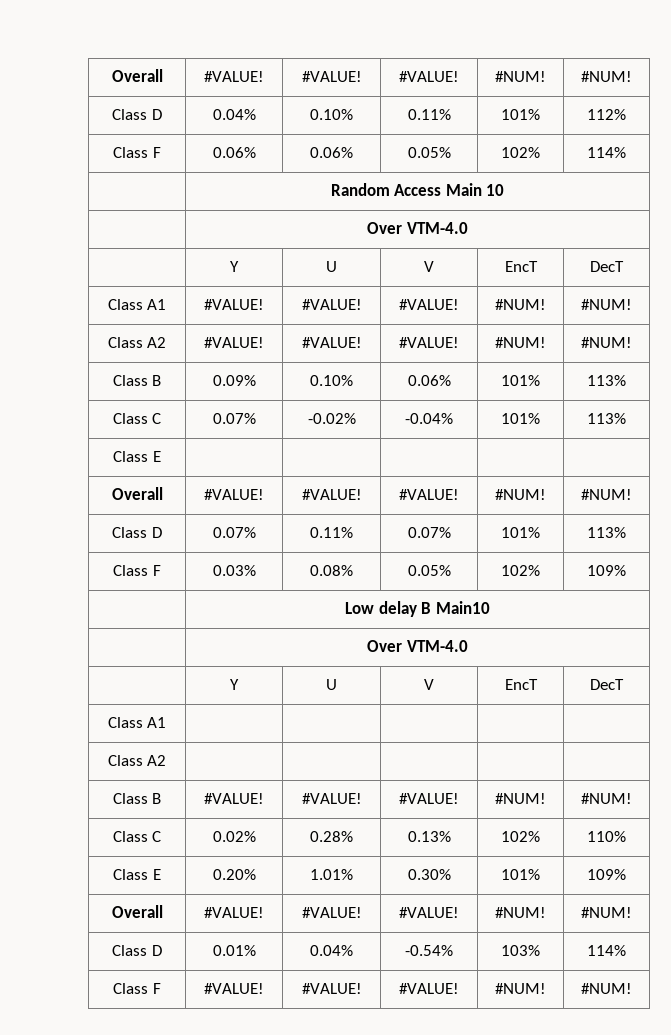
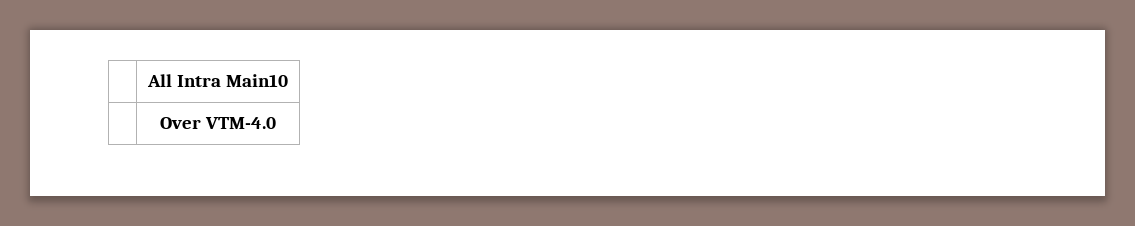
[111,69,163,82] [204,71,264,82] [301,71,362,82] [399,71,459,82] [495,71,546,82] [581,71,632,82] [112,109,162,120] [212,109,256,120] [310,109,353,120] [407,109,451,120] [501,109,540,120] [587,109,626,120] [113,147,161,158] [212,147,256,158] [310,147,353,158] [407,147,451,158] [501,147,540,158] [587,147,626,158] [330,183,505,196] [367,222,468,234] [230,261,239,272] [326,261,337,272] [424,261,434,272] [504,261,538,272] [590,261,624,272] [107,299,167,310] [204,299,264,310] [301,299,362,310] [399,299,459,310] [495,299,546,310] [581,299,632,310] [107,337,167,348] [204,337,264,348] [301,337,362,348] [399,337,459,348] [495,337,546,348] [581,337,632,348] [112,375,162,386] [212,375,256,386] [310,375,353,386] [407,375,451,386] [501,375,540,386] [587,375,626,386] [112,413,162,424] [212,413,256,424] [307,413,356,424] [405,413,453,424] [501,413,540,424] [587,413,626,424] [113,451,161,462] [111,487,163,500] [204,489,264,500] [301,489,362,500] [399,489,459,500] [495,489,546,500] [581,489,632,500] [112,527,162,538] [212,527,256,538] [310,527,353,538] [407,527,451,538] [501,527,540,538] [587,527,626,538] [113,565,161,576] [212,565,256,576] [310,565,353,576] [407,565,451,576] [501,565,540,576] [587,565,626,576] [345,601,490,617] [367,640,468,652] [230,679,239,690] [326,679,337,690] [424,679,434,690] [504,679,538,690] [590,679,624,690] [107,717,167,728] [107,755,167,766] [112,793,162,804] [204,793,264,804] [301,793,362,804] [399,793,459,804] [495,793,546,804] [581,793,632,804] [112,831,162,842] [212,831,256,842] [310,831,353,842] [407,831,451,842] [501,831,540,842] [587,831,626,842] [113,869,161,880] [212,869,256,880] [310,869,353,880] [407,869,451,880] [501,869,540,880] [587,869,626,880] [111,905,163,918] [204,907,264,918] [301,907,362,918] [399,907,459,918] [495,907,546,918] [581,907,632,918] [112,945,162,956] [212,945,256,956] [310,945,353,956] [405,945,453,956] [501,945,540,956] [587,945,626,956] [113,983,161,994] [204,983,264,994] [301,983,362,994] [399,983,459,994] [495,983,546,994] [581,983,632,994] Overall | #VALUE! | #VALUE! | #VALUE! | #NUM! | #NUM! // Class D | 0.04% | 0.10% | 0.11% | 101% | 112% // Class F | 0.06% | 0.06% | 0.05% | 102% | 114% // | Random Access Main 10 // | Over VTM-4.0 // | Y | U | V | EncT | DecT // Class A1 | #VALUE! | #VALUE! | #VALUE! | #NUM! | #NUM! // Class A2 | #VALUE! | #VALUE! | #VALUE! | #NUM! | #NUM! // Class B | 0.09% | 0.10% | 0.06% | 101% | 113% // Class C | 0.07% | -0.02% | -0.04% | 101% | 113% // Class E | | | | | // Overall | #VALUE! | #VALUE! | #VALUE! | #NUM! | #NUM! // Class D | 0.07% | 0.11% | 0.07% | 101% | 113% // Class F | 0.03% | 0.08% | 0.05% | 102% | 109% // | Low delay B Main10 // | Over VTM-4.0 // | Y | U | V | EncT | DecT // Class A1 | | | | | // Class A2 | | | | | // Class B | #VALUE! | #VALUE! | #VALUE! | #NUM! | #NUM! // Class C | 0.02% | 0.28% | 0.13% | 102% | 110% // Class E | 0.20% | 1.01% | 0.30% | 101% | 109% // Overall | #VALUE! | #VALUE! | #VALUE! | #NUM! | #NUM! // Class D | 0.01% | 0.04% | -0.54% | 103% | 114% // Class F | #VALUE! | #VALUE! | #VALUE! | #NUM! | #NUM! -> [147,74,288,87] [160,117,276,129] | All Intra Main10 // | Over VTM-4.0

